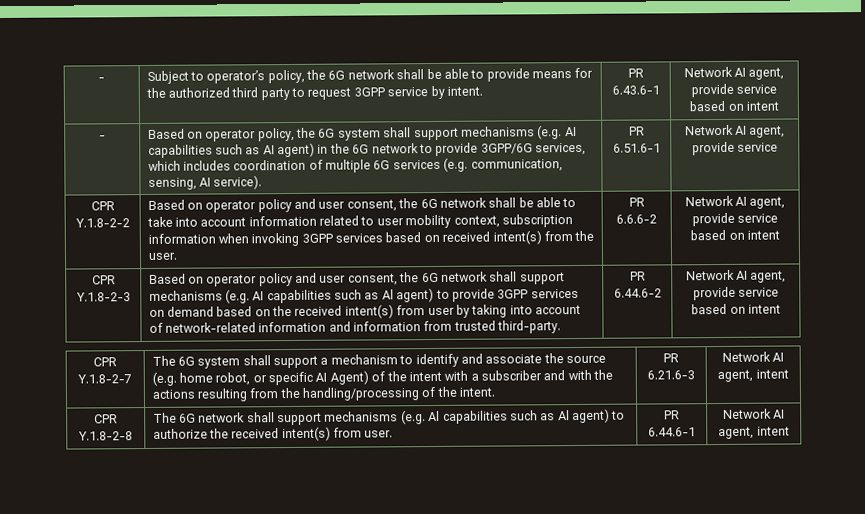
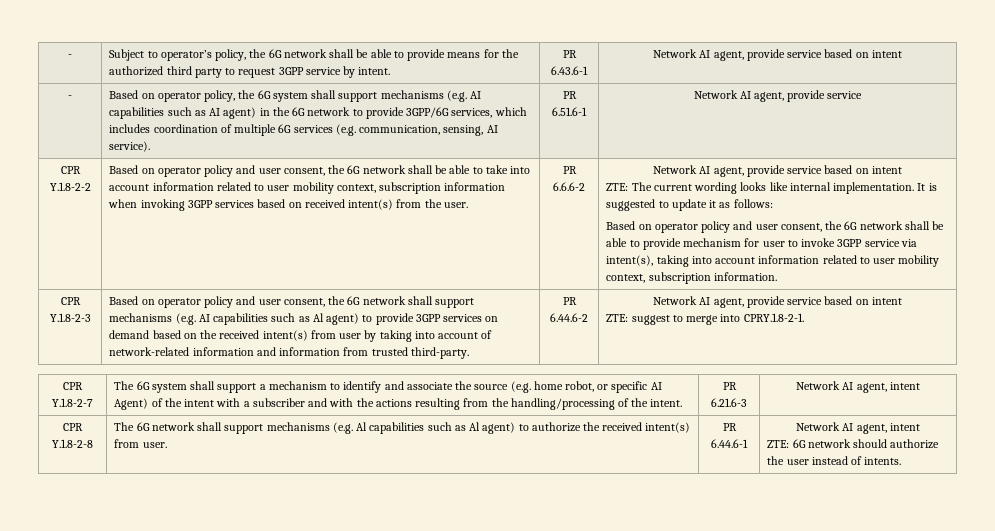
(780, 235) none -> [606,182,937,194] [606,199,773,211] [606,221,945,233] [606,238,917,250] [606,255,940,267] [606,272,777,284] // ZTE: The current wording looks like internal implementation. It is suggested to update it as follows: // Based on operator policy and user consent, the 6G network shall be able to provide mechanism for user to invoke 3GPP service via intent(s), taking into account information related to user mobility context, subscription information.
(781, 309) none -> [606,313,804,325] // ZTE: suggest to merge into CPRY.1.8-2-1.
(790, 431) none -> [767,439,940,449] [767,456,902,465] // ZTE: 6G network should authorize the user instead of intents.

